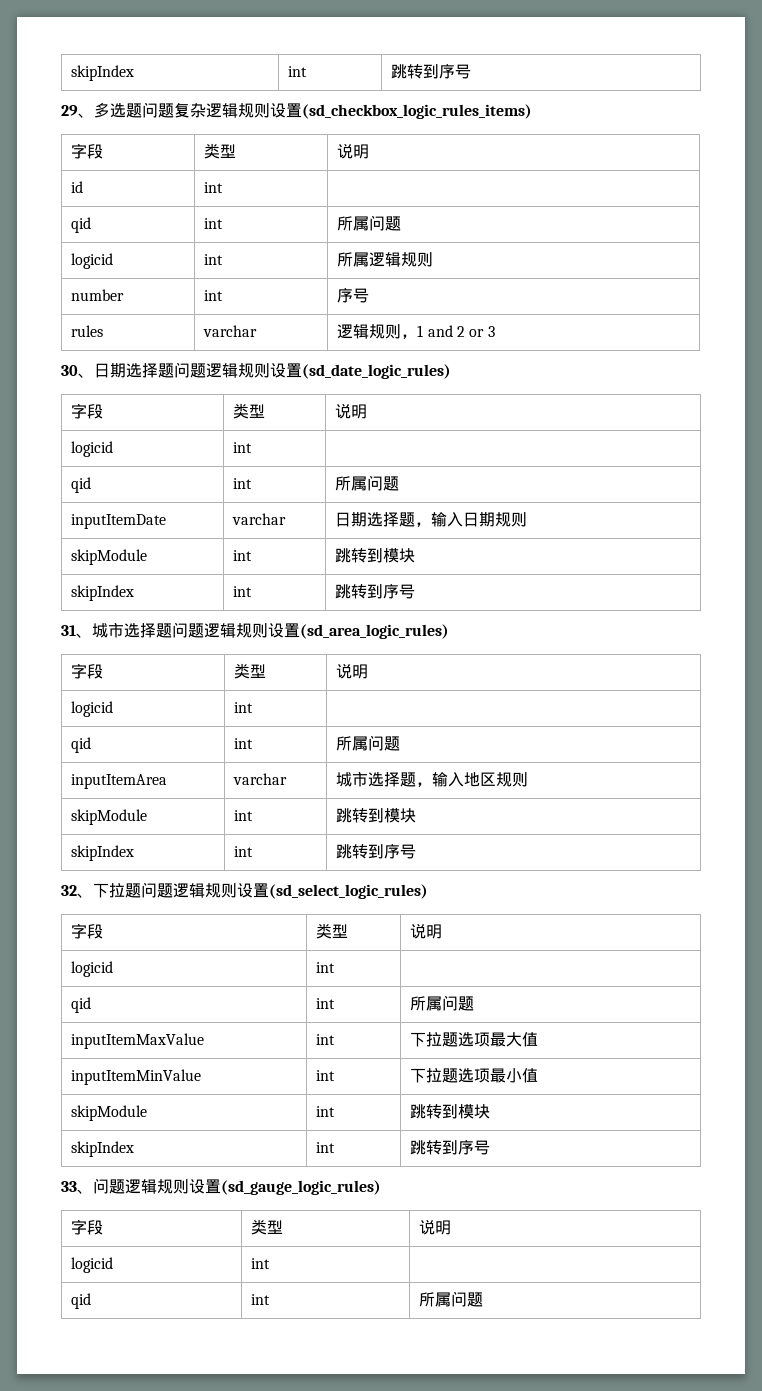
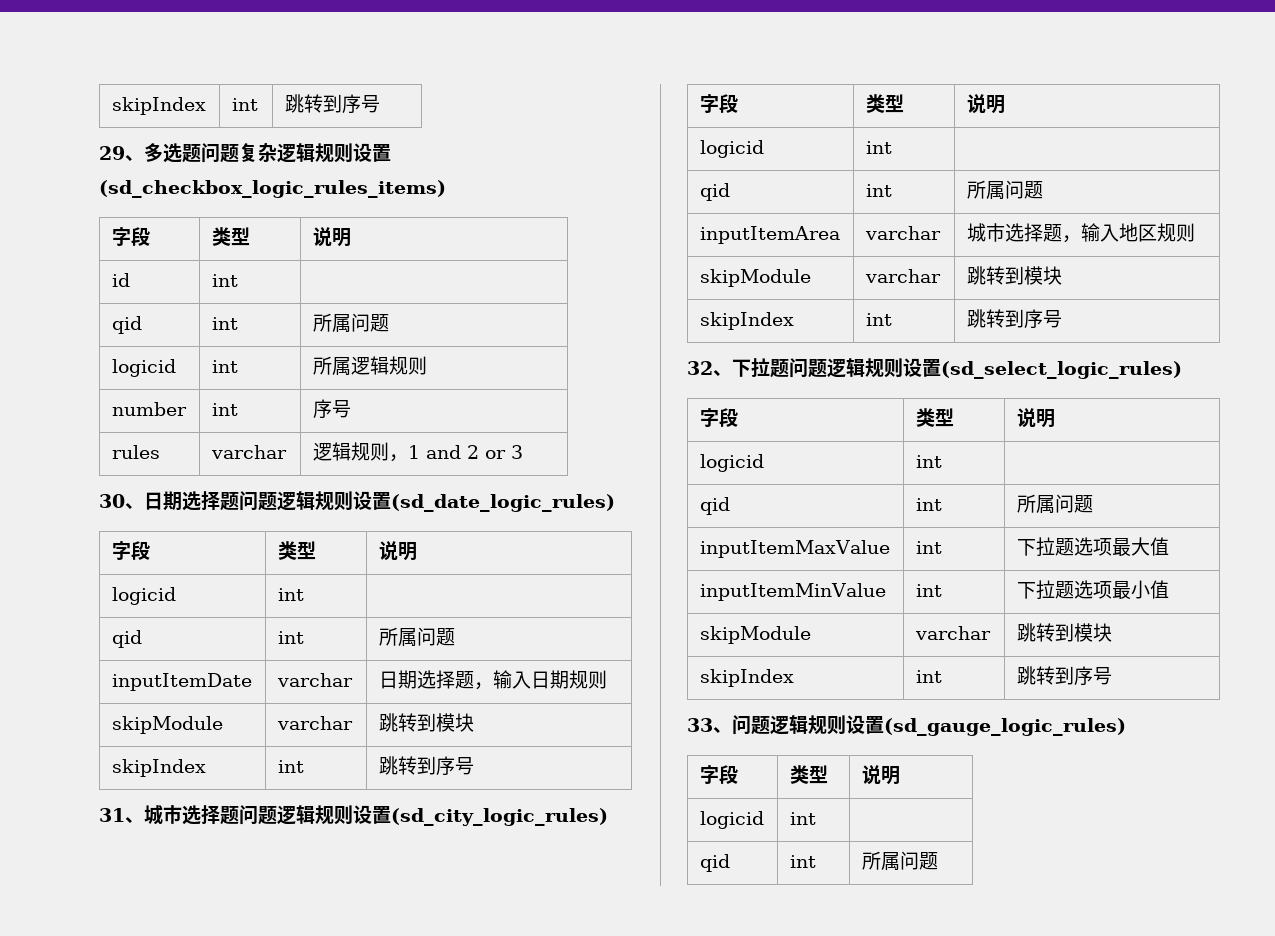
[233,550,253,561] int -> [276,716,353,730] varchar
[300,624,449,639] (sd_area_logic_rules) -> [391,808,608,826] (sd_city_logic_rules)
[234,810,254,821] int -> [864,269,941,283] varchar
[316,1106,336,1117] int -> [914,626,991,640] varchar

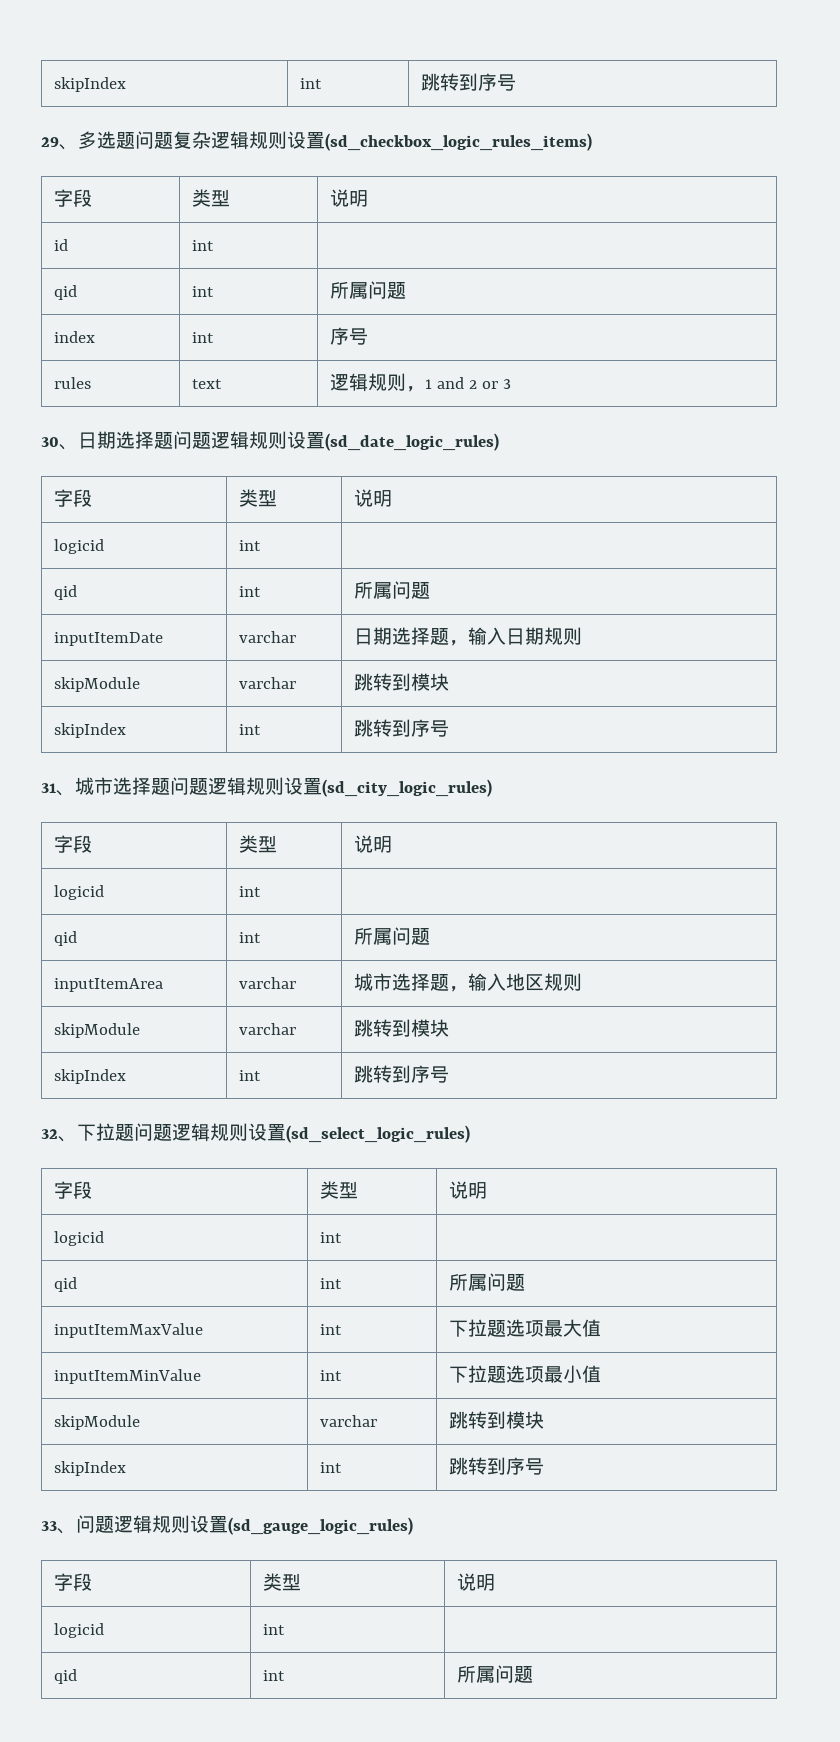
[111,359,176,377] [211,360,238,373] [312,356,427,376] [111,402,187,416] logicid | int | 所属逻辑规则 // number -> [54,331,96,343] index
[210,445,287,459] varchar -> [192,379,223,389] text

